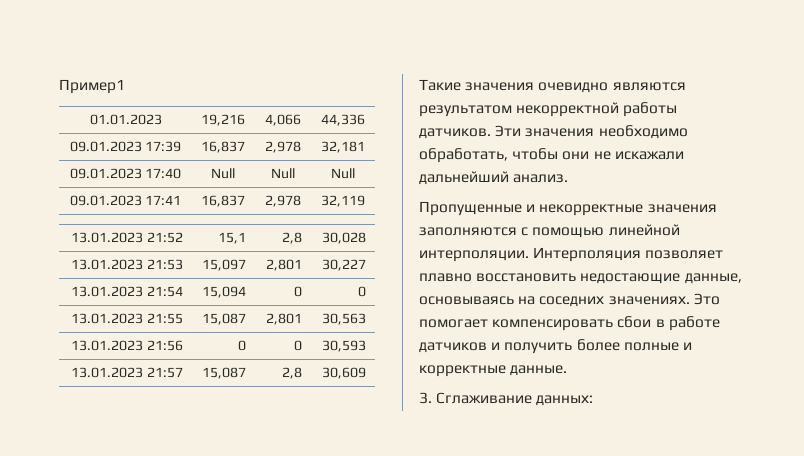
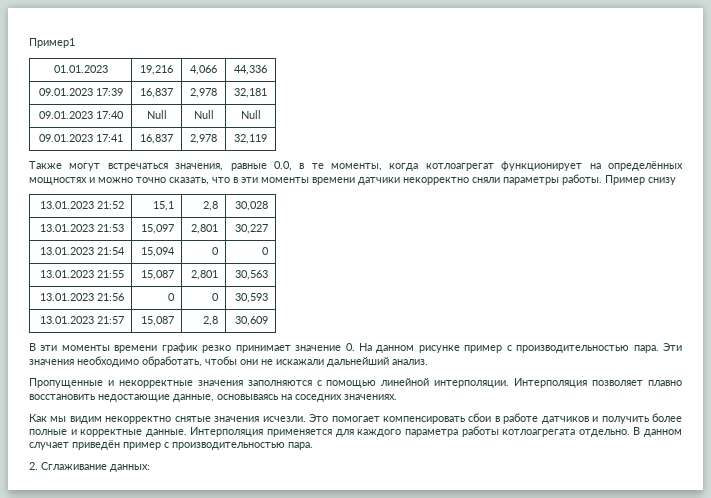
(365, 201) none -> [29,161,683,171] [29,174,676,185] // Также могут встречаться значения, равные 0.0, в те моменты, когда котлоагрегат функционирует на определённых мощностях и можно точно сказать, что в эти моменты времени датчики некорректно сняли параметры работы. Пример снизу
[419,79,686,93] [419,102,678,117] [419,128,491,139] Такие значения очевидно являются результатом некорректной работы датчиков. -> [29,343,659,353] В эти моменты времени график резко принимает значение 0. На данном рисунке пример с производительностью пара.
(690, 300) none -> [29,414,306,424] // Как мы видим некорректно снятые значения исчезли.
[419,392,432,404] // 3. -> [190,426,683,437] [29,440,313,450] [29,462,38,470] Интерполяция применяется для каждого параметра работы котлоагрегата отдельно. В данном случает приведён пример с производительностью пара. // 2.

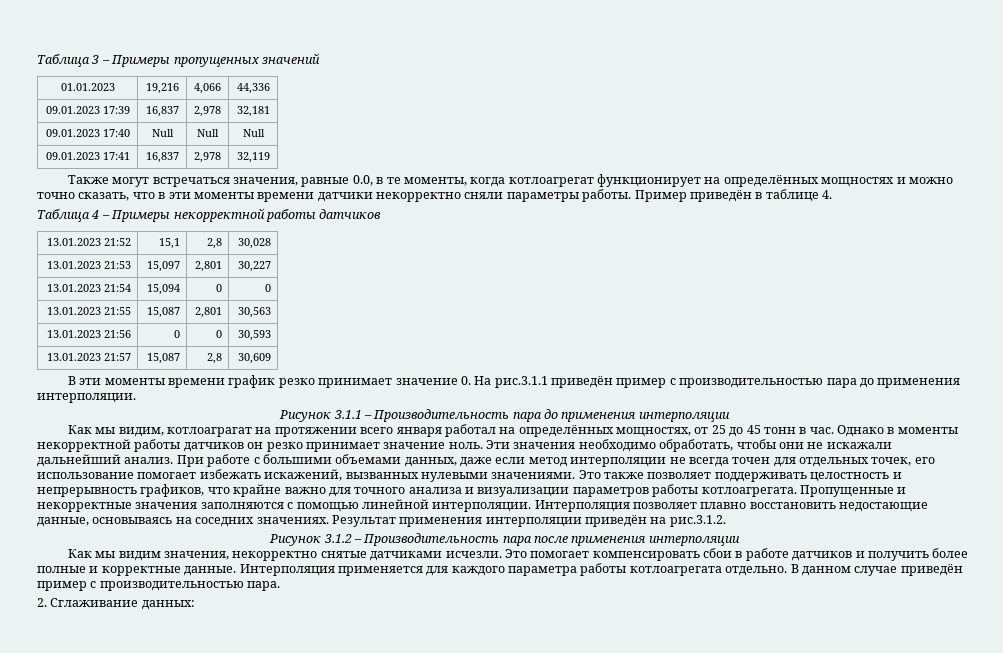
[29,38,75,48] Пример1 -> [37,53,320,67] Таблица 3 – Примеры пропущенных значений
[648,177,676,185] снизу -> [689,189,832,202] [37,208,382,222] приведён в таблице 4. // Таблица 4 – Примеры некорректной работы датчиков
[376,345,659,353] данном рисунке пример с производительностью пара. -> [494,376,961,388] [37,393,136,403] [279,409,730,422] [67,424,958,437] [37,439,483,452] рис.3.1.1 приведён пример с производительностью пара до применения интерполяции. // Рисунок 3.1.1 – Производительность пара до применения интерполяции // Как мы видим, котлоаграгат на протяжении всего января работал на определённых мощностях, от 25 до 45 тонн в час. Однако в моменты некорректной работы датчиков он резко принимает значение ноль.
(428, 362) // -> [176,454,935,467] [37,469,902,482] [37,484,797,497] При работе с большими объемами данных, даже если метод интерполяции не всегда точен для отдельных точек, его использование помогает избежать искажений, вызванных нулевыми значениями. Это также позволяет поддерживать целостность и непрерывность графиков, что крайне важно для точного анализа и визуализации параметров работы котлоагрегата.
(397, 397) none -> [331,515,726,527] [269,533,740,546] Результат применения интерполяции приведён на рис.3.1.2. // Рисунок 3.1.2 – Производительность пара после применения интерполяции
(102, 420) none -> [164,551,230,560] значения,
[214,416,260,422] значения -> [370,551,443,561] датчиками
[29,442,69,450] случает -> [854,566,898,576] случае

